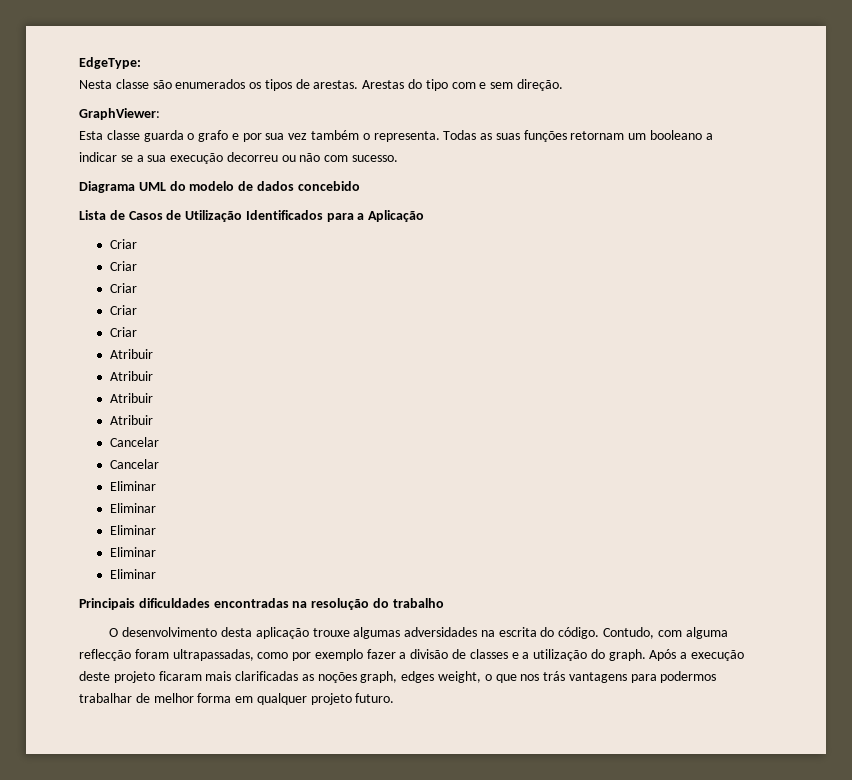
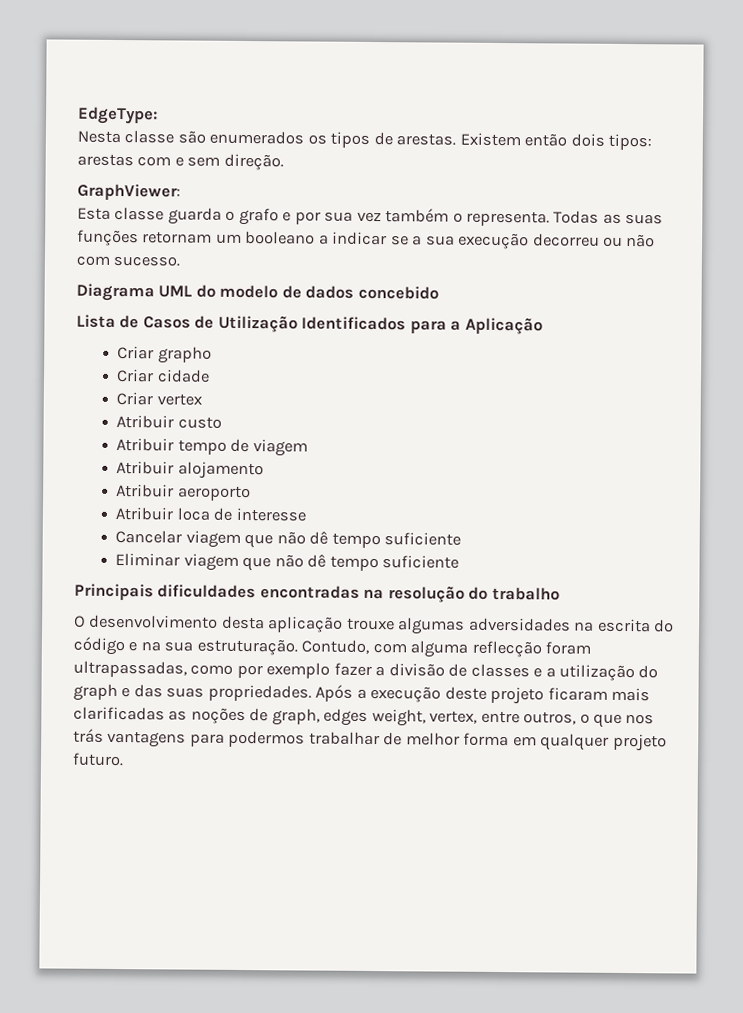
[362,79,448,91] Arestas do tipo -> [459,132,653,151] [77,153,134,167] Existem então dois tipos: arestas
[109,261,137,271] [109,283,137,293] [109,305,137,315] [109,327,137,337] [109,349,153,359] [109,371,153,381] [109,393,153,403] [109,415,153,425] [109,437,159,447] [109,459,159,469] [109,481,156,491] [109,503,156,513] [109,525,156,535] [109,547,156,557] [109,569,156,579] // Criar // Criar // Criar // Criar // Atribuir // Atribuir // Atribuir // Atribuir // Cancelar // Cancelar // Eliminar // Eliminar // Eliminar // Eliminar // Eliminar -> [157,346,212,364] [116,368,210,383] [116,391,202,406] [116,414,222,429] [116,437,308,457] [116,460,264,480] [116,483,251,502] [115,506,306,522] [115,529,462,549] [115,552,460,572] grapho // Criar cidade // Criar vertex // Atribuir custo // Atribuir tempo de viagem // Atribuir alojamento // Atribuir aeroporto // Atribuir loca de interesse // Cancelar viagem que não dê tempo suficiente // Eliminar viagem que não dê tempo suficiente
[558,627,600,639] código. -> [73,636,298,656] código e na sua estruturação.
[608,649,646,661] graph. -> [73,683,312,702] graph e das suas propriedades.
(357, 677) none -> [249,708,269,722] de
(482, 677) none -> [429,710,577,725] vertex, entre outros,

